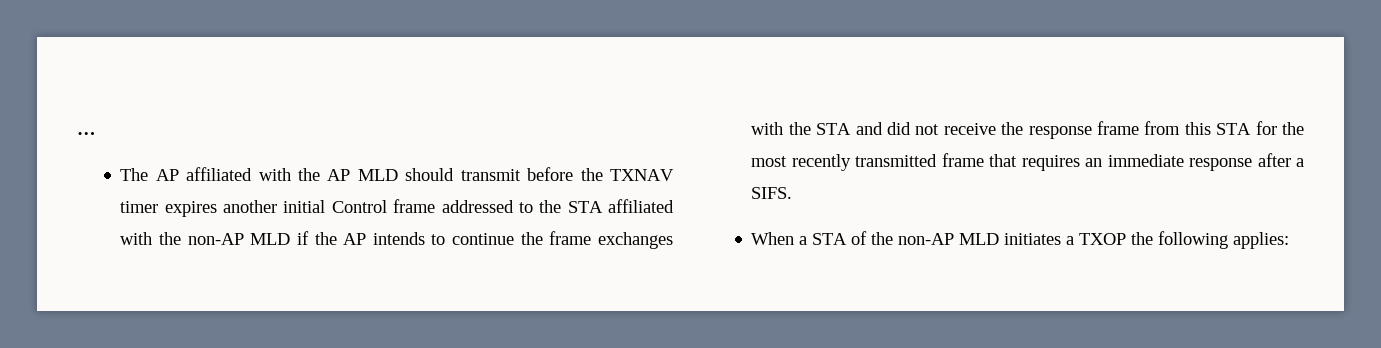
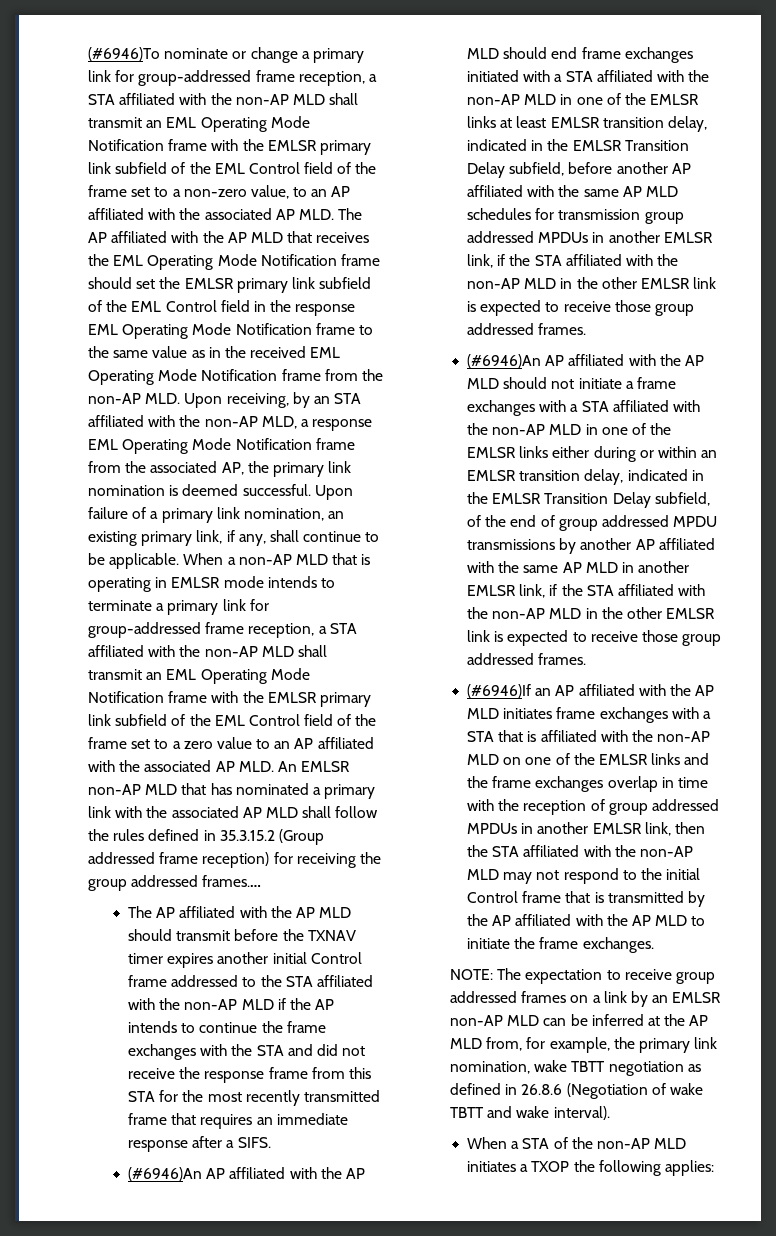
[77,132,96,135] … -> [88,47,364,63] [88,70,377,86] [88,93,359,105] [88,116,310,132] [88,139,371,155] [88,162,377,174] [88,185,351,199] [88,208,363,220] [88,231,370,243] [88,254,380,270] [88,277,372,293] [88,300,356,316] [88,323,373,339] [88,346,341,358] [88,369,383,385] [88,392,362,408] [88,415,373,431] [88,438,355,454] [88,461,352,477] [88,484,353,500] [88,507,345,523] [88,530,380,546] [88,553,371,569] [88,576,335,592] [88,599,269,615] [88,622,357,638] [88,645,327,657] [88,668,310,684] [88,691,371,707] [88,714,377,726] [88,737,374,749] [88,760,351,772] [88,783,376,799] [88,806,379,818] [88,829,324,845] [88,852,381,868] [88,875,262,891] (#6946)To nominate or change a primary link for group-addressed frame reception, a STA affiliated with the non-AP MLD shall transmit an EML Operating Mode Notification frame with the EMLSR primary link subfield of the EML Control field of the frame set to a non-zero value, to an AP affiliated with the associated AP MLD. The AP affiliated with the AP MLD that receives the EML Operating Mode Notification frame should set the EMLSR primary link subfield of the EML Control field in the response EML Operating Mode Notification frame to the same value as in the received EML Operating Mode Notification frame from the non-AP MLD. Upon receiving, by an STA affiliated with the non-AP MLD, a response EML Operating Mode Notification frame from the associated AP, the primary link nomination is deemed successful. Upon failure of a primary link nomination, an existing primary link, if any, shall continue to be applicable. When a non-AP MLD that is operating in EMLSR mode intends to terminate a primary link for group-addressed frame reception, a STA affiliated with the non-AP MLD shall transmit an EML Operating Mode Notification frame with the EMLSR primary link subfield of the EML Control field of the frame set to a zero value to an AP affiliated with the associated AP MLD. An EMLSR non-AP MLD that has nominated a primary link with the associated AP MLD shall follow the rules defined in 35.3.15.2 (Group addressed frame reception) for receiving the group addressed frames.…
(793, 193) none -> [128,1167,366,1181] [467,47,693,63] [467,70,710,82] [467,93,700,105] [467,116,708,132] [467,139,689,151] [467,162,691,178] [467,185,679,197] [467,208,684,224] [467,231,713,243] [467,254,679,268] [467,277,717,289] [467,300,695,316] [467,323,587,335] [467,354,705,368] [467,377,677,389] [467,400,701,416] [467,423,672,435] [467,446,718,462] [467,469,704,485] [467,492,710,508] [467,515,718,531] [467,538,715,554] [467,561,690,573] [467,584,706,598] [467,607,716,619] [467,630,722,646] [467,653,587,665] [467,684,715,698] [467,707,712,723] [467,730,711,742] [467,753,710,765] [467,776,709,792] [467,799,720,815] [467,822,706,836] [467,845,694,857] [467,868,701,884] [467,891,706,907] [467,914,706,926] [467,937,654,953] [450,968,715,984] [450,991,722,1007] [450,1014,709,1026] [450,1037,718,1053] [450,1060,701,1076] [450,1083,703,1099] [450,1106,610,1120] // (#6946)An AP affiliated with the AP MLD should end frame exchanges initiated with a STA affiliated with the non-AP MLD in one of the EMLSR links at least EMLSR transition delay, indicated in the EMLSR Transition Delay subfield, before another AP affiliated with the same AP MLD schedules for transmission group addressed MPDUs in another EMLSR link, if the STA affiliated with the non-AP MLD in the other EMLSR link is expected to receive those group addressed frames. // (#6946)An AP affiliated with the AP MLD should not initiate a frame exchanges with a STA affiliated with the non-AP MLD in one of the EMLSR links either during or within an EMLSR transition delay, indicated in the EMLSR Transition Delay subfield, of the end of group addressed MPDU transmissions by another AP affiliated with the same AP MLD in another EMLSR link, if the STA affiliated with the non-AP MLD in the other EMLSR link is expected to receive those group addressed frames. // (#6946)If an AP affiliated with the AP MLD initiates frame exchanges with a STA that is affiliated with the non-AP MLD on one of the EMLSR links and the frame exchanges overlap in time with the reception of group addressed MPDUs in another EMLSR link, then the STA affiliated with the non-AP MLD may not respond to the initial Control frame that is transmitted by the AP affiliated with the AP MLD to initiate the frame exchanges. // NOTE: The expectation to receive group addressed frames on a link by an EMLSR non-AP MLD can be inferred at the AP MLD from, for example, the primary link nomination, wake TBTT negotiation as defined in 26.8.6 (Negotiation of wake TBTT and wake interval).

